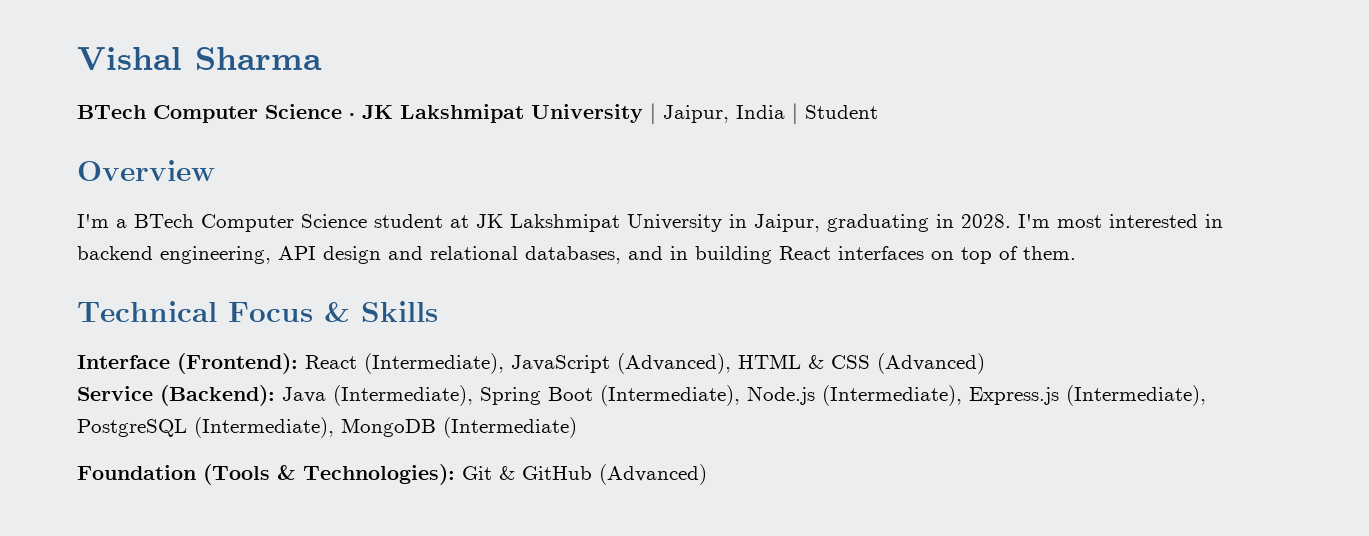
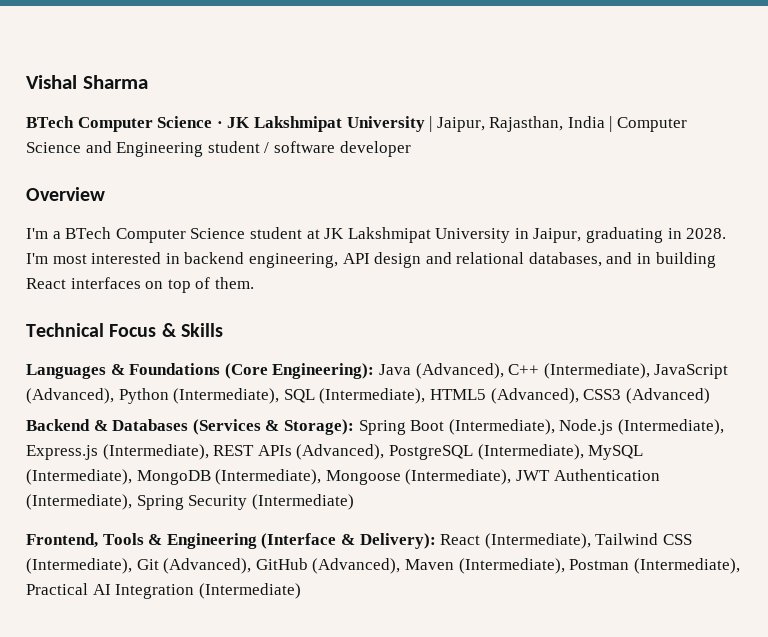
(729, 114) none -> [489,116,564,132] Rajasthan,
[805,105,878,119] Student -> [617,117,688,132] [26,141,411,157] Computer Science and Engineering student / software developer
[77,353,985,374] [77,385,473,406] Interface (Frontend): React (Intermediate), JavaScript (Advanced), HTML & CSS (Advanced) // Service (Backend): Java (Intermediate), -> [26,363,729,379] [26,388,710,404] [26,419,354,435] Languages & Foundations (Core Engineering): Java (Advanced), C++ (Intermediate), JavaScript (Advanced), Python (Intermediate), SQL (Intermediate), HTML5 (Advanced), CSS3 (Advanced) // Backend & Databases (Services & Storage):
[77,417,577,438] [77,464,707,485] PostgreSQL (Intermediate), MongoDB (Intermediate) // Foundation (Tools & Technologies): Git & GitHub (Advanced) -> [213,444,644,460] [26,469,660,485] [26,494,354,510] [26,533,692,549] [26,558,740,574] [26,583,301,599] REST APIs (Advanced), PostgreSQL (Intermediate), MySQL (Intermediate), MongoDB (Intermediate), Mongoose (Intermediate), JWT Authentication (Intermediate), Spring Security (Intermediate) // Frontend, Tools & Engineering (Interface & Delivery): React (Intermediate), Tailwind CSS (Intermediate), Git (Advanced), GitHub (Advanced), Maven (Intermediate), Postman (Intermediate), Practical AI Integration (Intermediate)

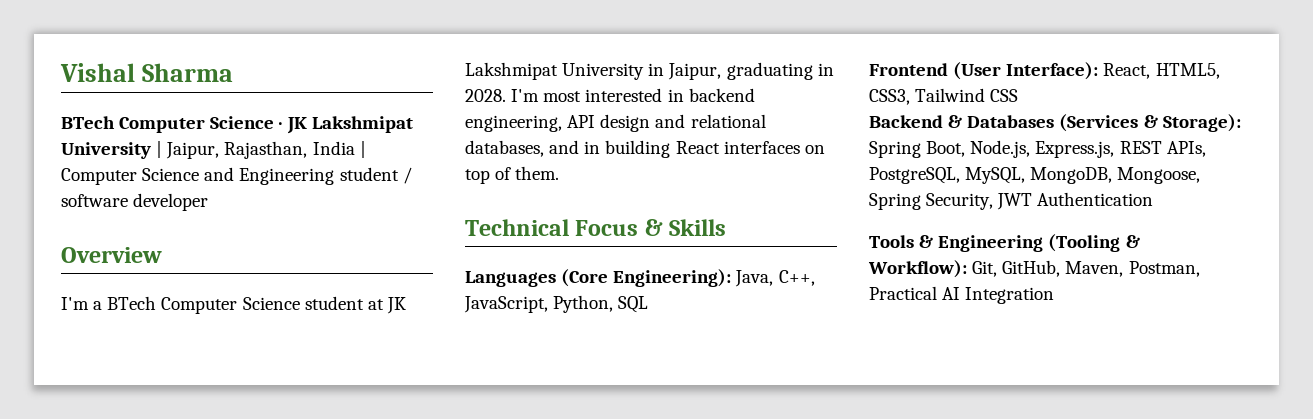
[110,363,729,379] [26,388,710,404] & Foundations (Core Engineering): Java (Advanced), C++ (Intermediate), JavaScript (Advanced), Python (Intermediate), SQL (Intermediate), HTML5 (Advanced), CSS3 (Advanced) -> [561,269,815,287] [464,295,649,313] [869,62,1220,80] [869,88,1019,105] (Core Engineering): Java, C++, JavaScript, Python, SQL // Frontend (User Interface): React, HTML5, CSS3, Tailwind CSS
[410,419,724,435] [26,444,644,460] [26,469,660,485] [26,494,354,510] [26,533,692,549] [26,558,740,574] Boot (Intermediate), Node.js (Intermediate), Express.js (Intermediate), REST APIs (Advanced), PostgreSQL (Intermediate), MySQL (Intermediate), MongoDB (Intermediate), Mongoose (Intermediate), JWT Authentication (Intermediate), Spring Security (Intermediate) // Frontend, Tools & Engineering (Interface & Delivery): React (Intermediate), Tailwind CSS (Intermediate), Git (Advanced), GitHub (Advanced), Maven (Intermediate), Postman (Intermediate), -> [926,140,1206,158] [869,167,1201,184] [869,192,1154,210] [869,234,1140,252] [868,260,1200,278] Boot, Node.js, Express.js, REST APIs, PostgreSQL, MySQL, MongoDB, Mongoose, Spring Security, JWT Authentication // Tools & Engineering (Tooling & Workflow): Git, GitHub, Maven, Postman,
[198,583,301,599] (Intermediate) -> (1055, 295) none

